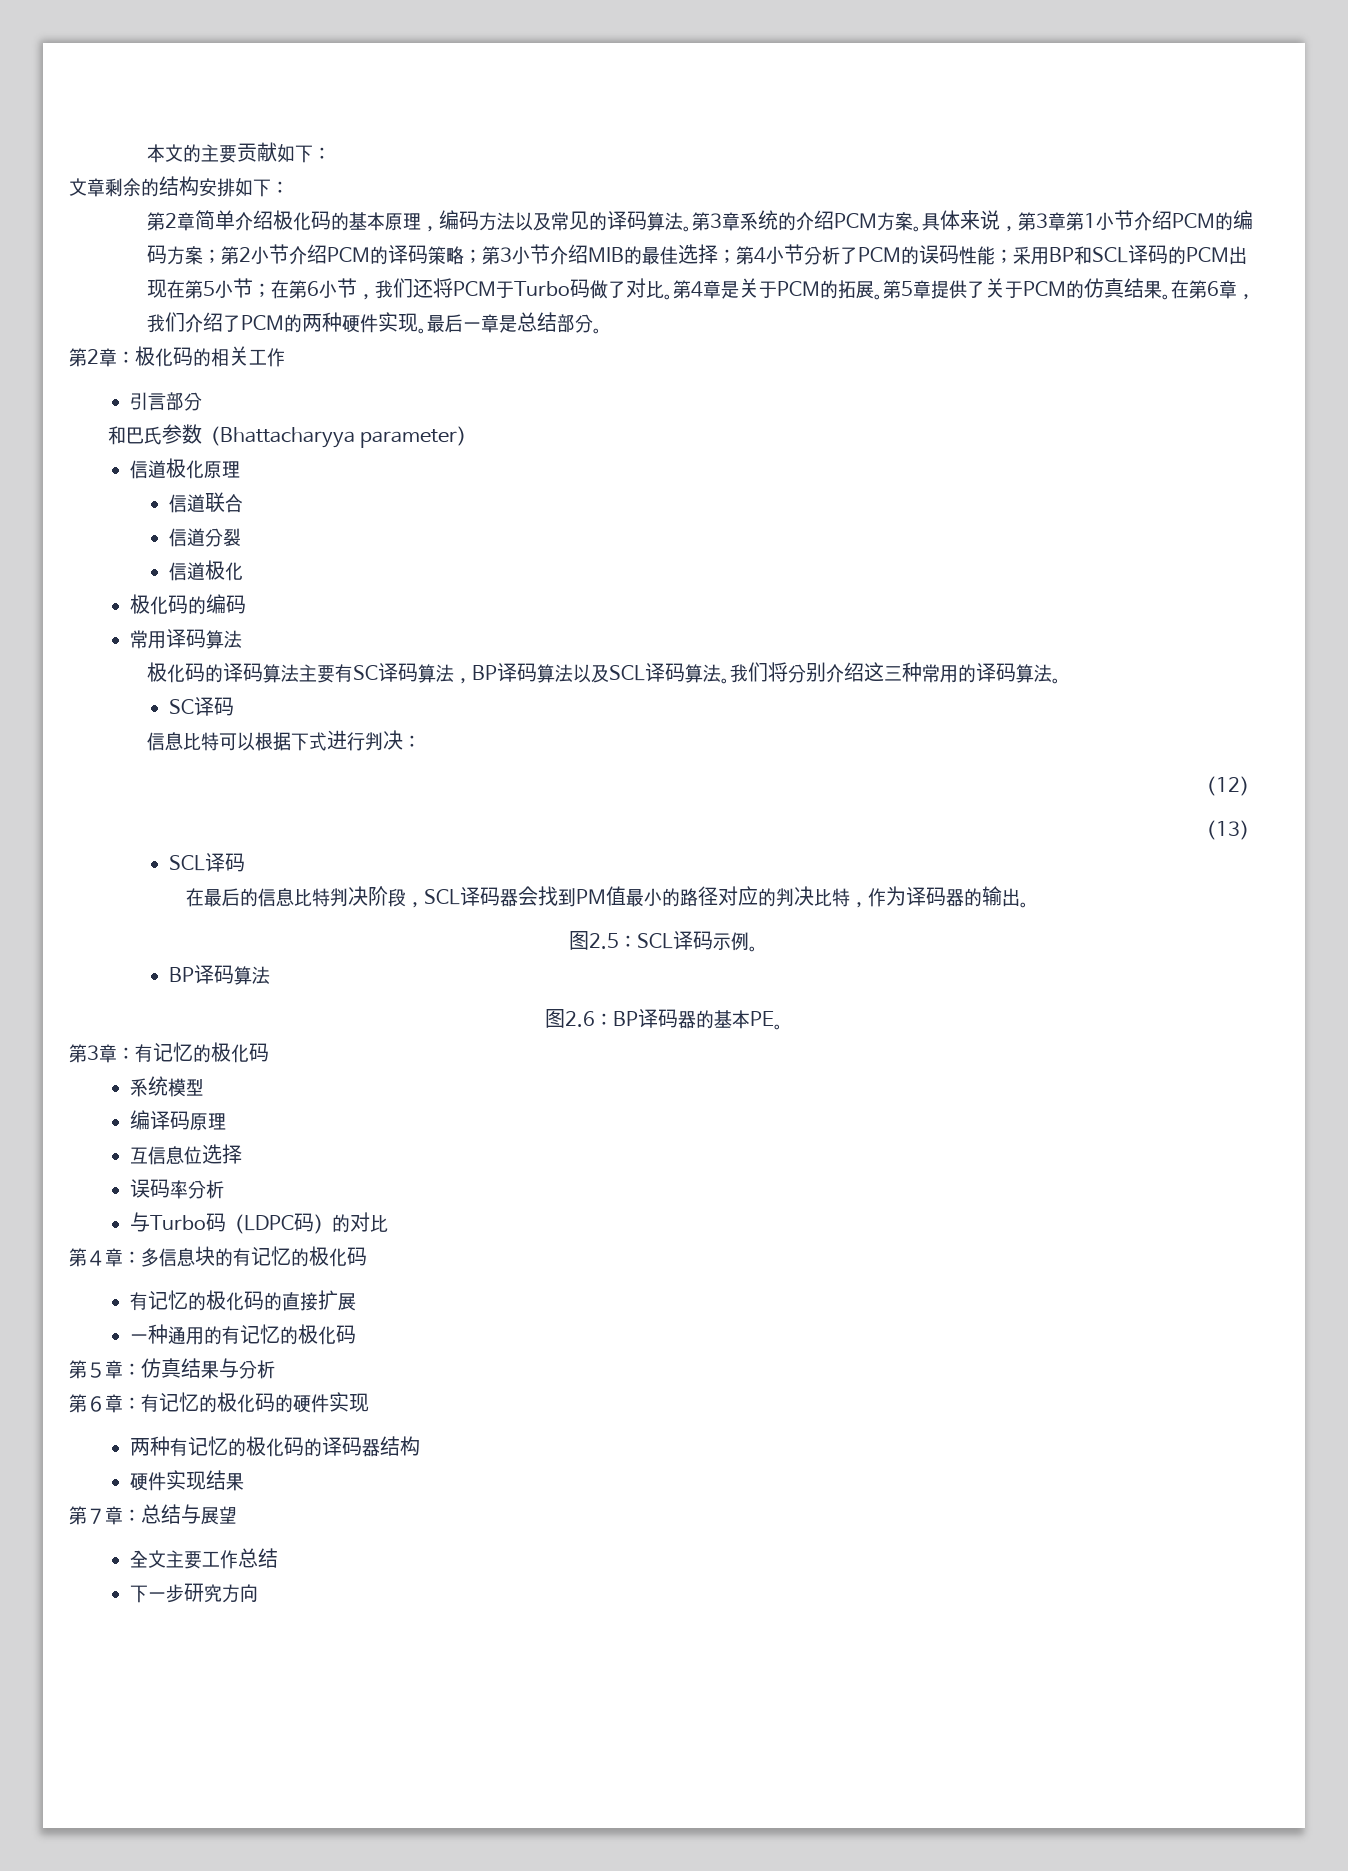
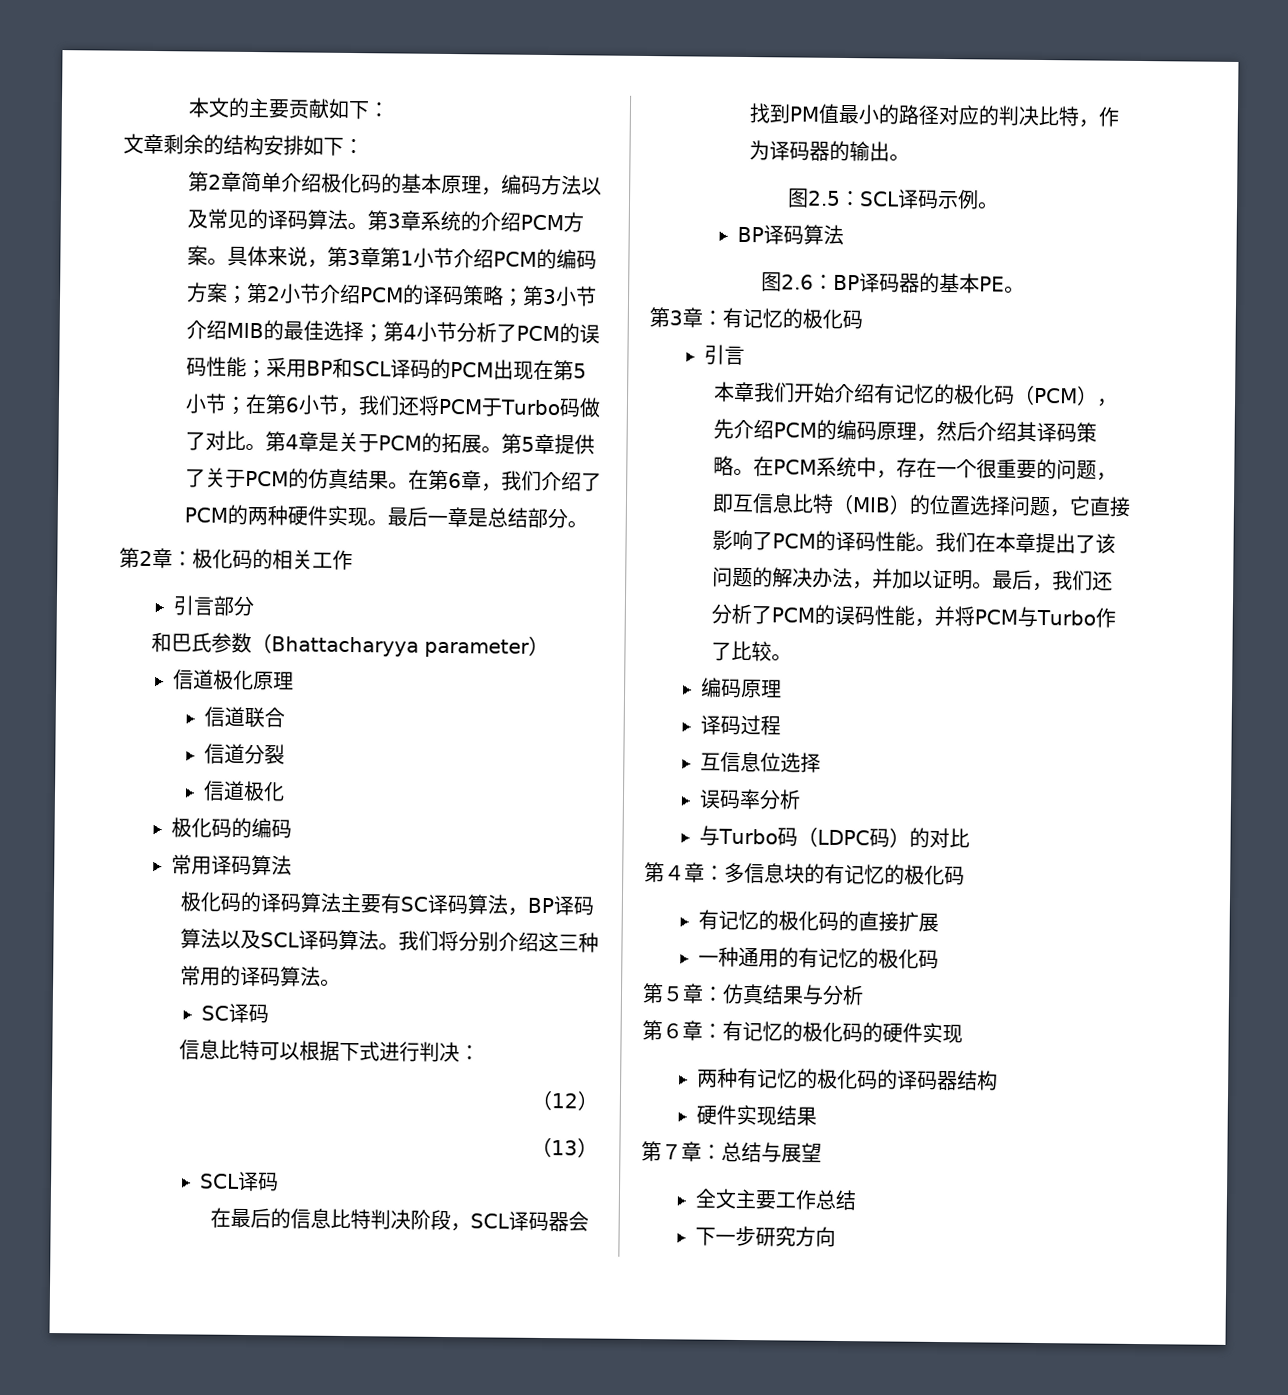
[129,1076,204,1097] [129,1110,226,1131] 系统模型 // 编译码原理 -> [703,344,745,365] [713,381,1119,407] [713,418,1098,443] [713,455,1118,481] [712,493,1132,518] [712,529,1117,554] [712,566,1114,592] [711,603,1117,628] [711,640,793,662] [700,677,782,699] [699,714,781,736] 引言 // 本章我们开始介绍有记忆的极化码（PCM），先介绍PCM的编码原理，然后介绍其译码策略。在PCM系统中，存在一个很重要的问题，即互信息比特（MIB）的位置选择问题，它直接影响了PCM的译码性能。我们在本章提出了该问题的解决办法，并加以证明。最后，我们还分析了PCM的误码性能，并将PCM与Turbo作了比较。 // 编码原理 // 译码过程

